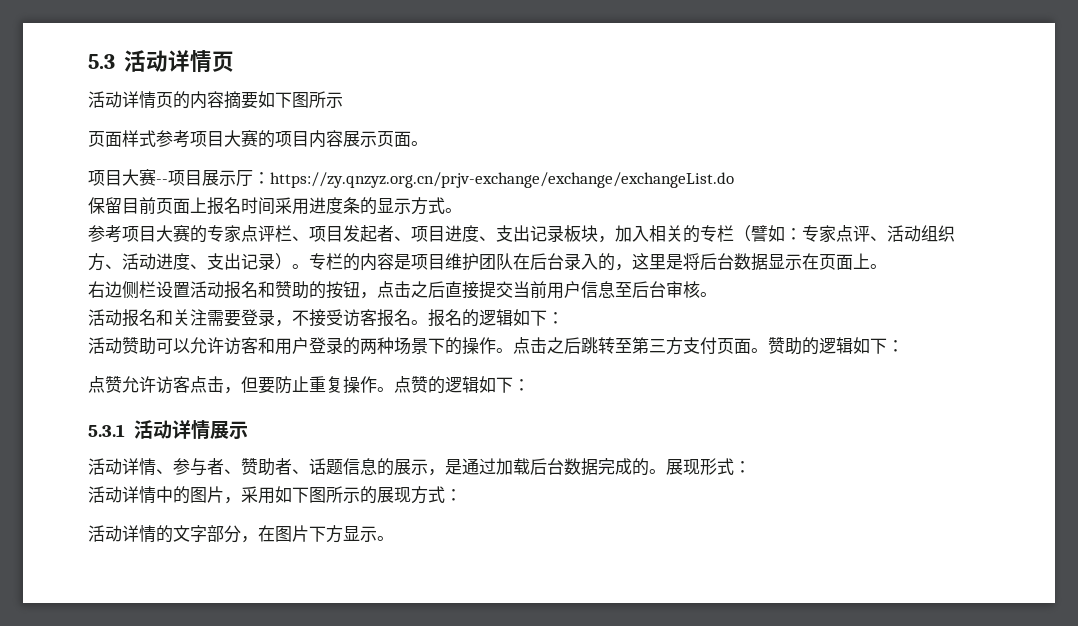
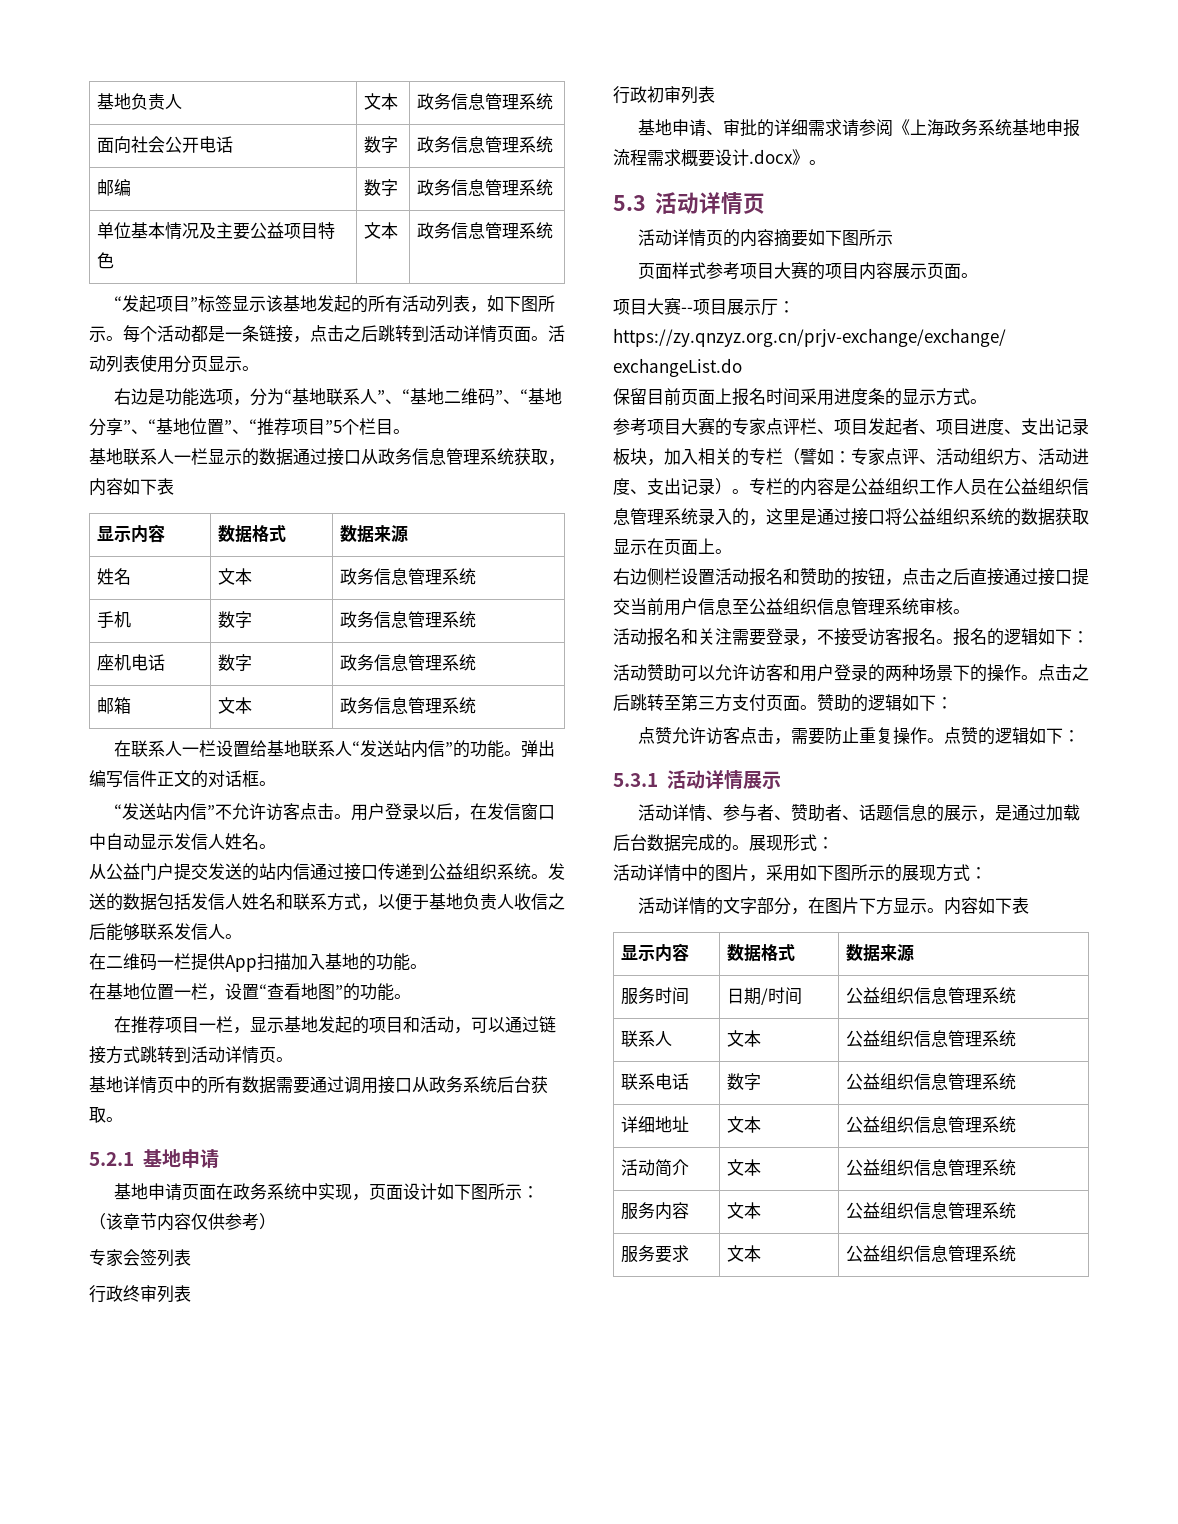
(88, 61) none -> [96,93,182,110] [363,93,398,110] [416,93,553,110] [96,136,233,153] [363,136,398,153] [416,136,553,153] [96,179,131,196] [363,179,398,196] [416,179,553,196] [96,222,335,240] [96,252,114,269] [363,222,398,239] [416,222,553,239] [114,295,556,313] [89,325,565,343] [89,354,259,373] [114,388,563,406] [89,418,410,436] [89,448,565,466] [89,478,174,496] [96,524,165,543] [217,525,286,543] [339,525,408,543] [96,568,131,585] [217,568,252,585] [339,568,476,585] [96,611,131,629] [217,611,252,628] [339,611,476,628] [96,654,165,671] [217,654,252,671] [339,654,476,671] [96,697,131,714] [217,697,252,714] [339,697,476,714] [114,740,556,758] [89,770,276,788] [114,803,556,821] [89,833,276,850] [89,863,565,881] [89,893,565,911] [89,923,242,941] [89,953,427,972] [89,983,411,1001] [114,1016,557,1034] [89,1046,293,1064] [89,1076,548,1094] [89,1107,123,1123] [89,1149,219,1168] [114,1183,540,1201] [89,1213,276,1231] [89,1249,191,1267] [89,1285,191,1303] [613,86,715,104] [638,119,1081,137] [613,149,826,167] 基地负责人 | 文本 | 政务信息管理系统 // 面向社会公开电话 | 数字 | 政务信息管理系统 // 邮编 | 数字 | 政务信息管理系统 // 单位基本情况及主要公益项目特色 | 文本 | 政务信息管理系统 // “发起项目”标签显示该基地发起的所有活动列表，如下图所示。每个活动都是一条链接，点击之后跳转到活动详情页面。活动列表使用分页显示。 // 右边是功能选项，分为“基地联系人”、“基地二维码”、“基地分享”、“基地位置”、“推荐项目”5个栏目。 // 基地联系人一栏显示的数据通过接口从政务信息管理系统获取，内容如下表 // 显示内容 | 数据格式 | 数据来源 // 姓名 | 文本 | 政务信息管理系统 // 手机 | 数字 | 政务信息管理系统 // 座机电话 | 数字 | 政务信息管理系统 // 邮箱 | 文本 | 政务信息管理系统 // 在联系人一栏设置给基地联系人“发送站内信”的功能。弹出编写信件正文的对话框。 // “发送站内信”不允许访客点击。用户登录以后，在发信窗口中自动显示发信人姓名。 // 从公益门户提交发送的站内信通过接口传递到公益组织系统。发送的数据包括发信人姓名和联系方式，以便于基地负责人收信之后能够联系发信人。 // 在二维码一栏提供App扫描加入基地的功能。 // 在基地位置一栏，设置“查看地图”的功能。 // 在推荐项目一栏，显示基地发起的项目和活动，可以通过链接方式跳转到活动详情页。 // 基地详情页中的所有数据需要通过调用接口从政务系统后台获取。 // 5.2.1基地申请 // 基地申请页面在政务系统中实现，页面设计如下图所示：（该章节内容仅供参考） // 专家会签列表 // 行政终审列表 // 行政初审列表 // 基地申请、审批的详细需求请参阅《上海政务系统基地申报流程需求概要设计.docx》。 //
[411,253,768,271] 项目维护团队在后台录入的，这里是将后台数据 -> [851,478,1089,495] [613,508,1089,526] 公益组织工作人员在公益组织信息管理系统录入的，这里是通过接口将公益组织系统的数据获取
(479, 290) none -> [1004,568,1072,586] 通过接口
[632,281,666,298] 后台 -> [749,598,919,615] 公益组织信息管理系统
[241,376,258,393] 但 -> [791,727,809,744] 需
(394, 538) none -> [944,897,1030,915] [620,943,689,962] [726,944,795,962] [845,944,914,962] [620,987,689,1005] [726,987,802,1005] [845,987,1016,1004] [620,1030,672,1047] [726,1030,761,1047] [845,1030,1016,1047] [620,1073,689,1090] [726,1073,761,1090] [845,1073,1016,1090] [620,1116,689,1133] [726,1116,761,1133] [845,1116,1016,1133] [620,1159,689,1177] [726,1159,761,1176] [845,1159,1016,1176] [620,1202,689,1220] [726,1202,761,1219] [845,1202,1016,1219] [620,1245,689,1263] [726,1245,761,1262] [845,1245,1016,1262] 内容如下表 // 显示内容 | 数据格式 | 数据来源 // 服务时间 | 日期/时间 | 公益组织信息管理系统 // 联系人 | 文本 | 公益组织信息管理系统 // 联系电话 | 数字 | 公益组织信息管理系统 // 详细地址 | 文本 | 公益组织信息管理系统 // 活动简介 | 文本 | 公益组织信息管理系统 // 服务内容 | 文本 | 公益组织信息管理系统 // 服务要求 | 文本 | 公益组织信息管理系统

